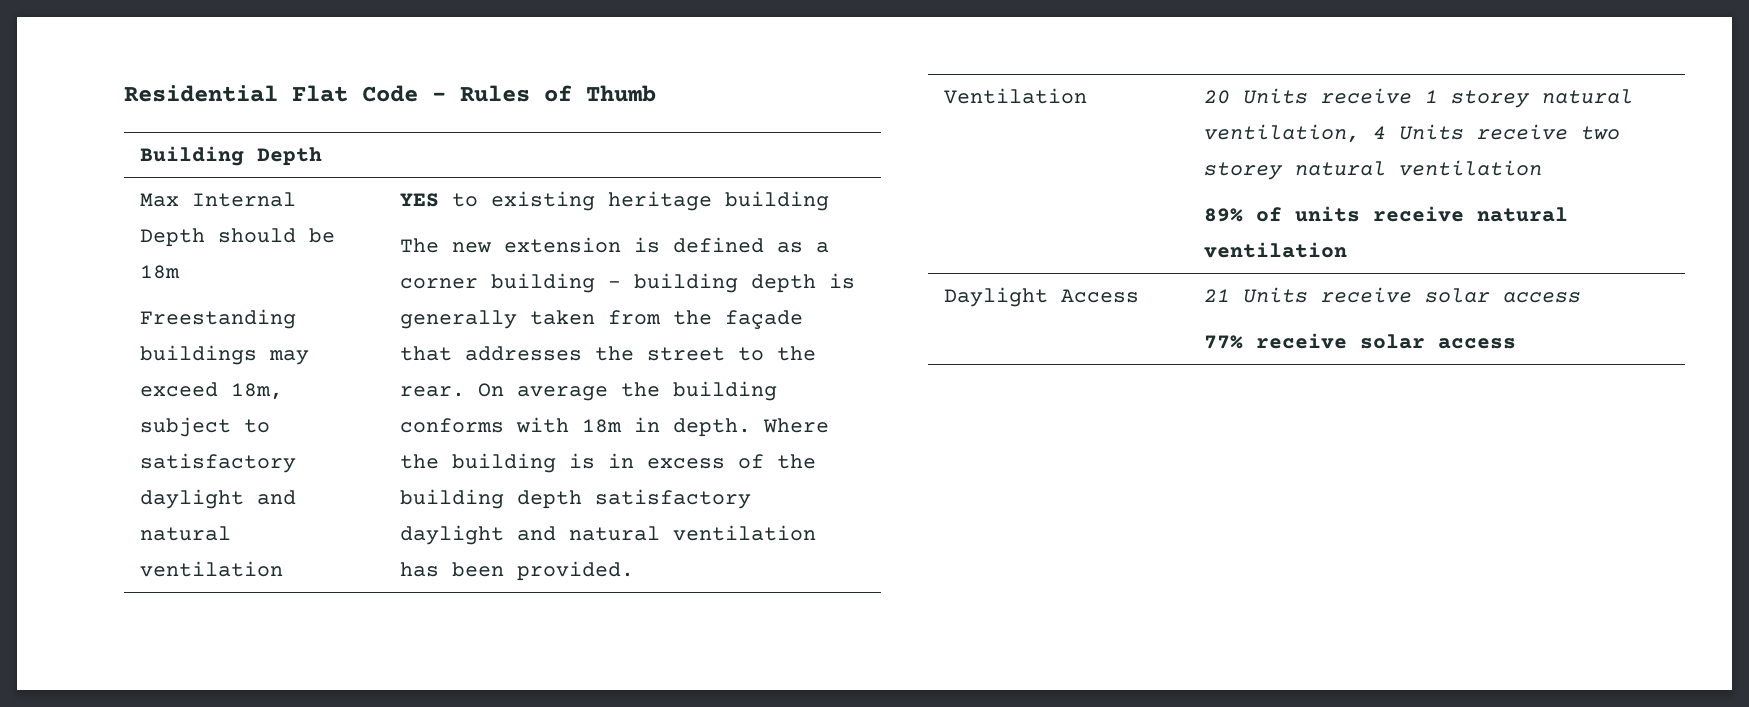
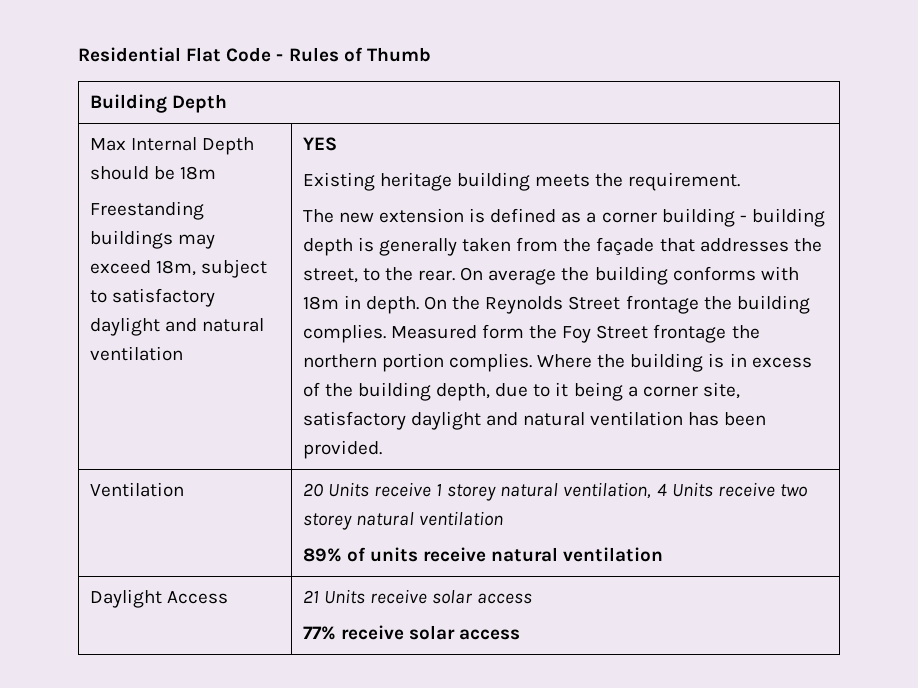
[452,191,596,211] to existing -> [302,172,375,191] // Existing
(830, 201) none -> [535,172,741,191] meets the requirement.
[647,347,726,361] street -> [302,268,358,283] street,
(752, 427) none -> [424,295,810,314] [302,324,760,343] [302,353,532,372] On the Reynolds Street frontage the building complies. Measured form the Foy Street frontage the northern portion complies.
[517,490,583,509] depth -> [436,382,741,401] depth, due to it being a corner site,

